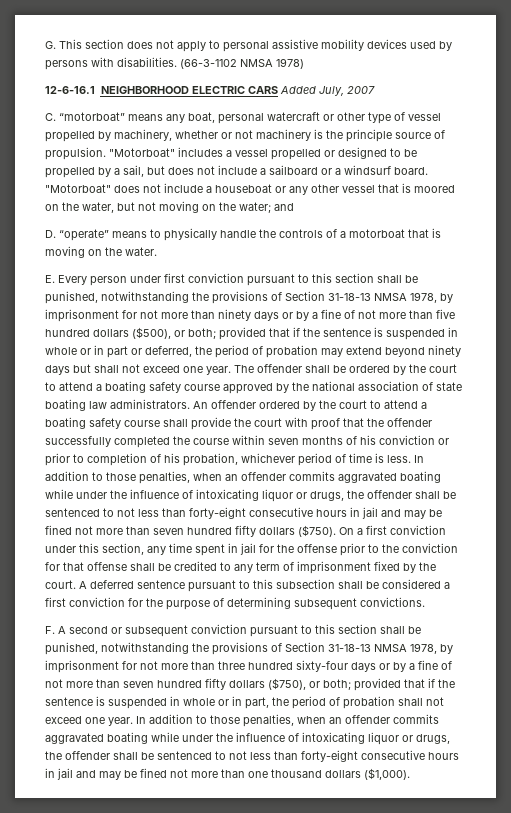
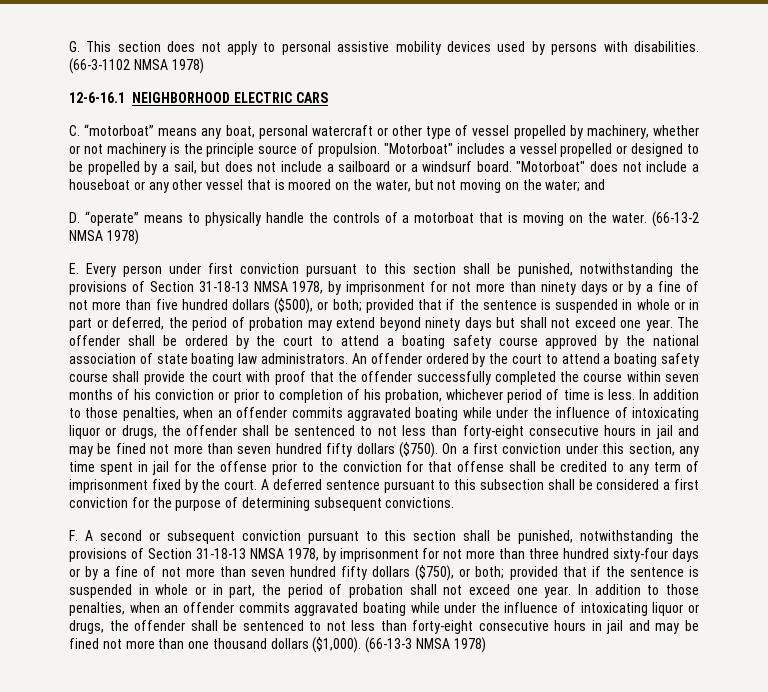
[279,86,375,96] Added July, 2007 -> (328, 97) none
(157, 251) none -> [652,211,700,227] [69,229,139,245] (66-13-2 NMSA 1978)
(410, 774) none -> [365,637,486,653] (66-13-3 NMSA 1978)

